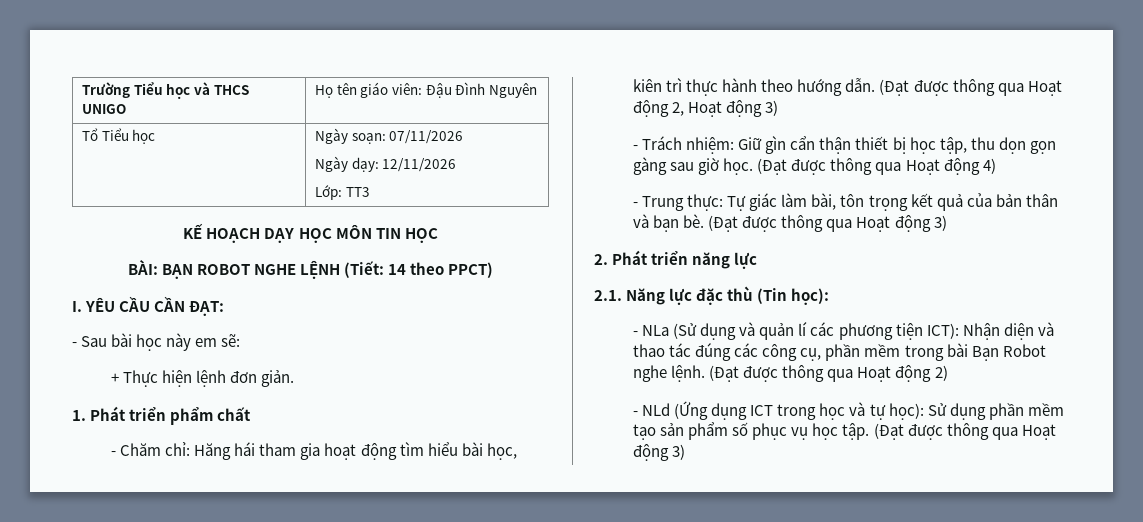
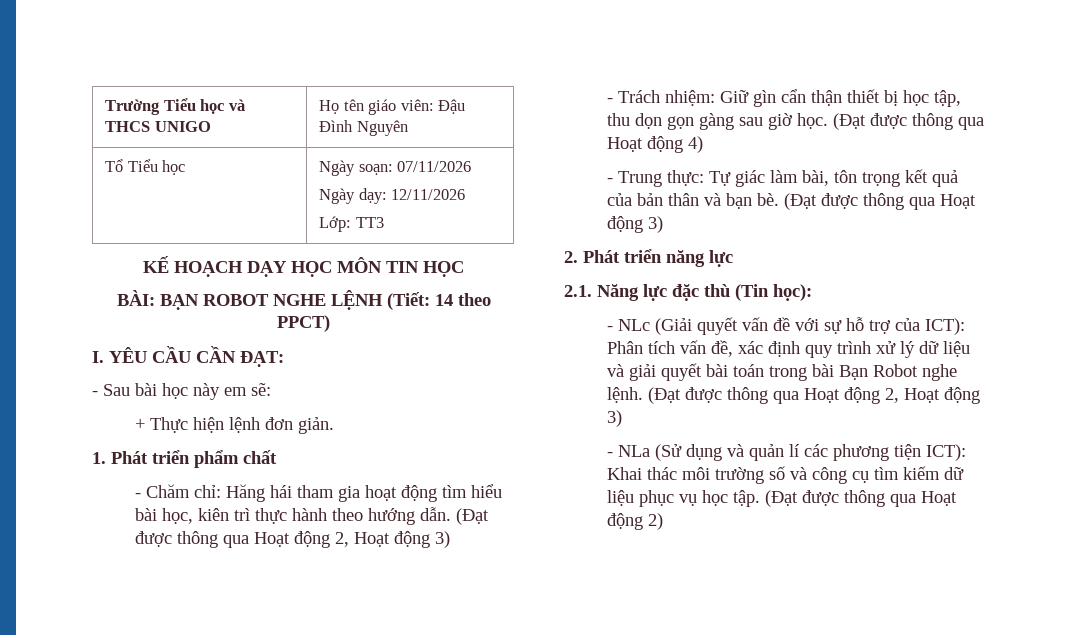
[642,322,1054,340] [633,343,901,361] NLa (Sử dụng và quản lí các phương tiện ICT): Nhận diện và thao tác đúng các công cụ, phần mềm -> [617,317,965,335] [606,340,970,358] [606,363,764,381] NLc (Giải quyết vấn đề với sự hỗ trợ của ICT): Phân tích vấn đề, xác định quy trình xử lý dữ liệu và giải quyết bài toán
[934,365,948,381] [633,401,1064,420] [633,422,749,440] 2) // - NLd (Ứng dụng ICT trong học và tự học): Sử dụng phần mềm tạo sản phẩm số -> [884,387,980,404] [606,410,622,427] [606,444,966,461] [606,466,964,484] [606,490,634,506] 2, Hoạt động 3) // - NLa (Sử dụng và quản lí các phương tiện ICT): Khai thác môi trường số và công cụ tìm kiếm dữ liệu
[672,444,686,460] 3) -> [647,513,663,530] 2)

